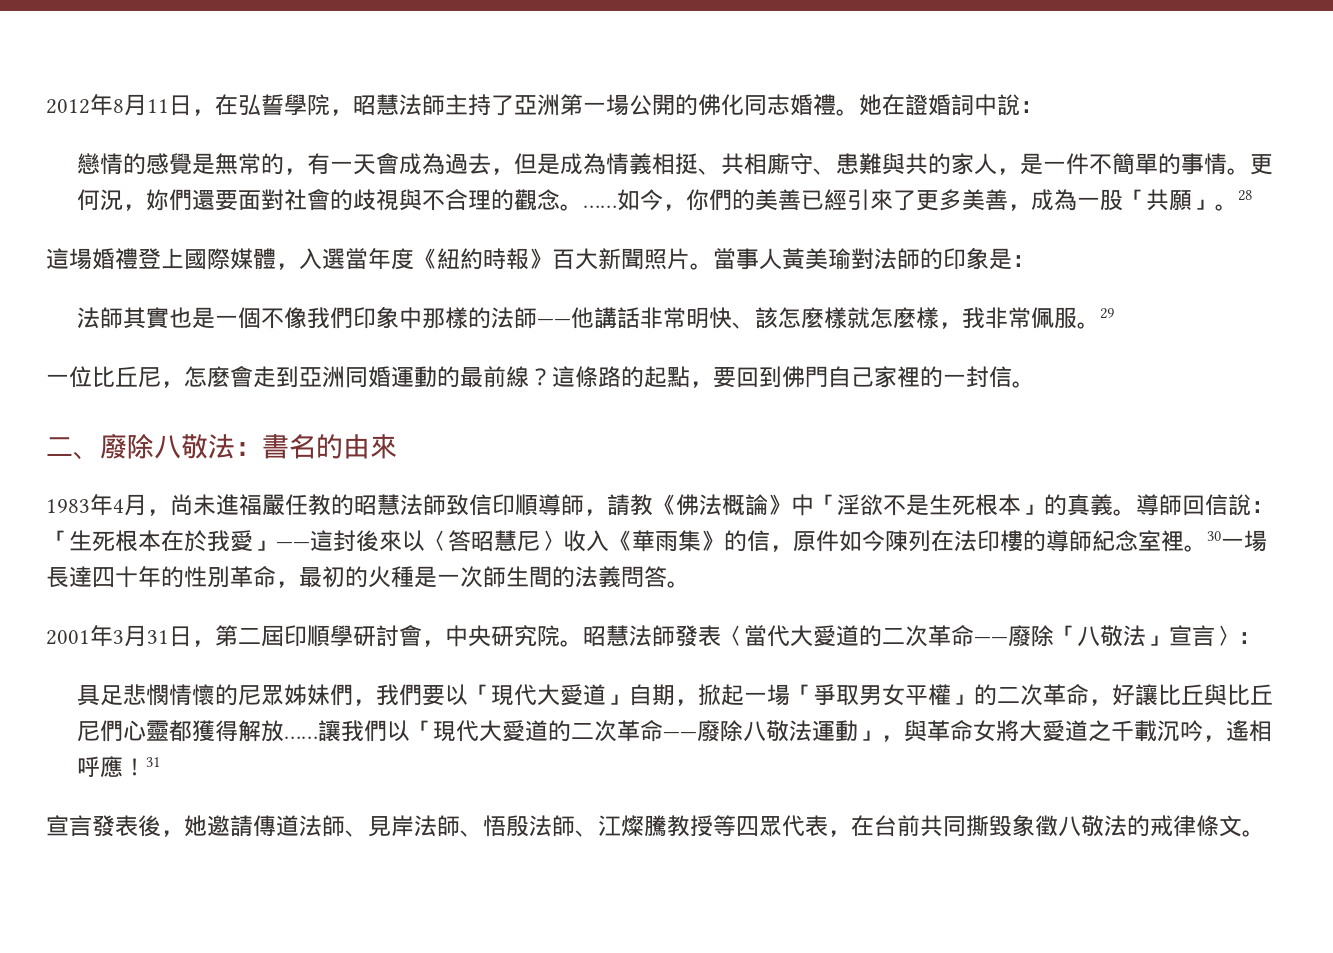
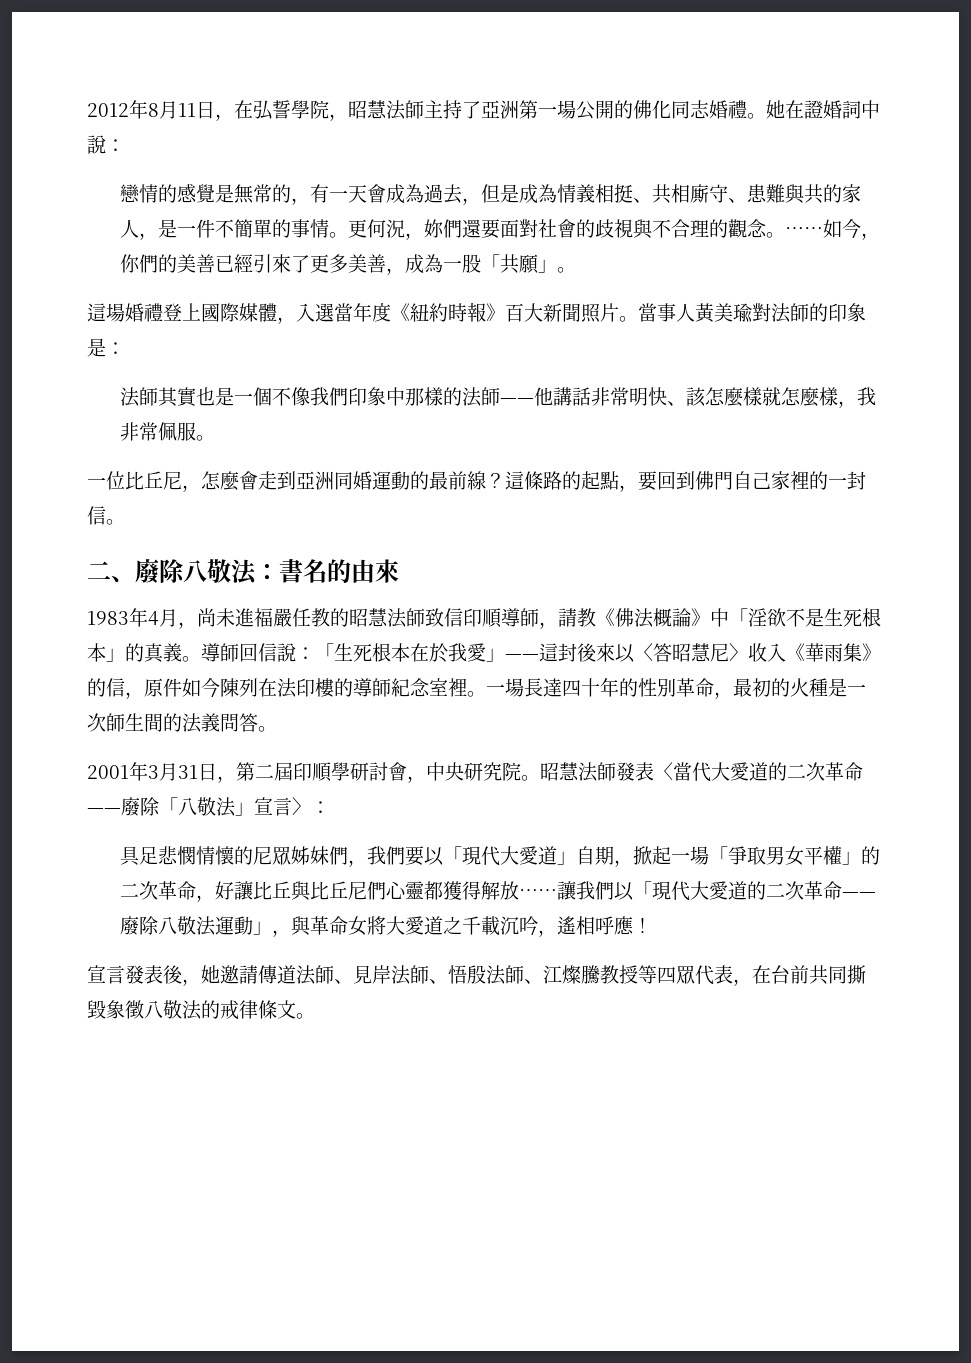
[1237,190,1252,201] 28 -> (576, 270) none
[1099,308,1114,319] 29 -> (215, 438) none
[1207,531,1221,541] 30 -> (486, 694) none
[145,757,160,767] 31 -> (652, 925) none

